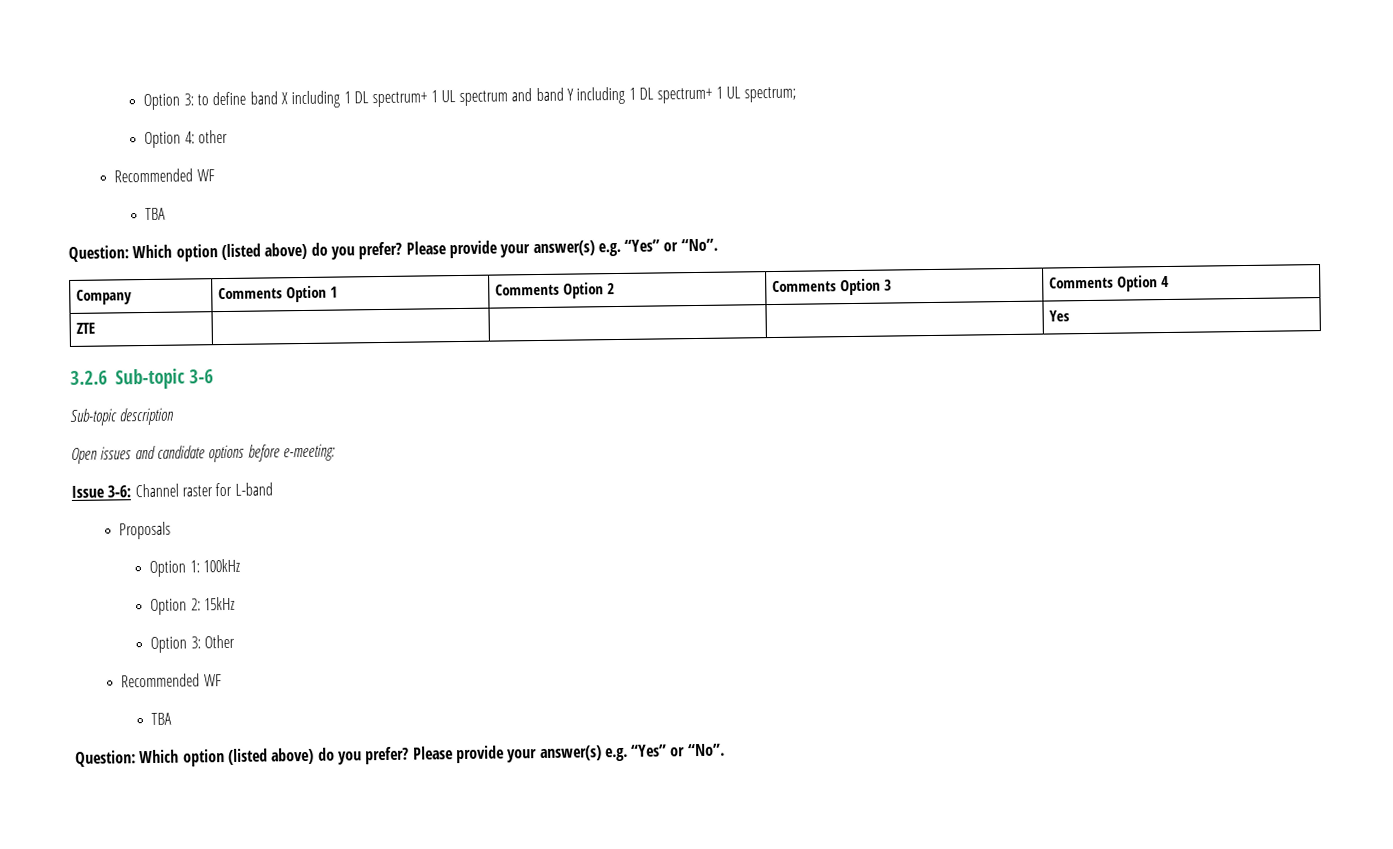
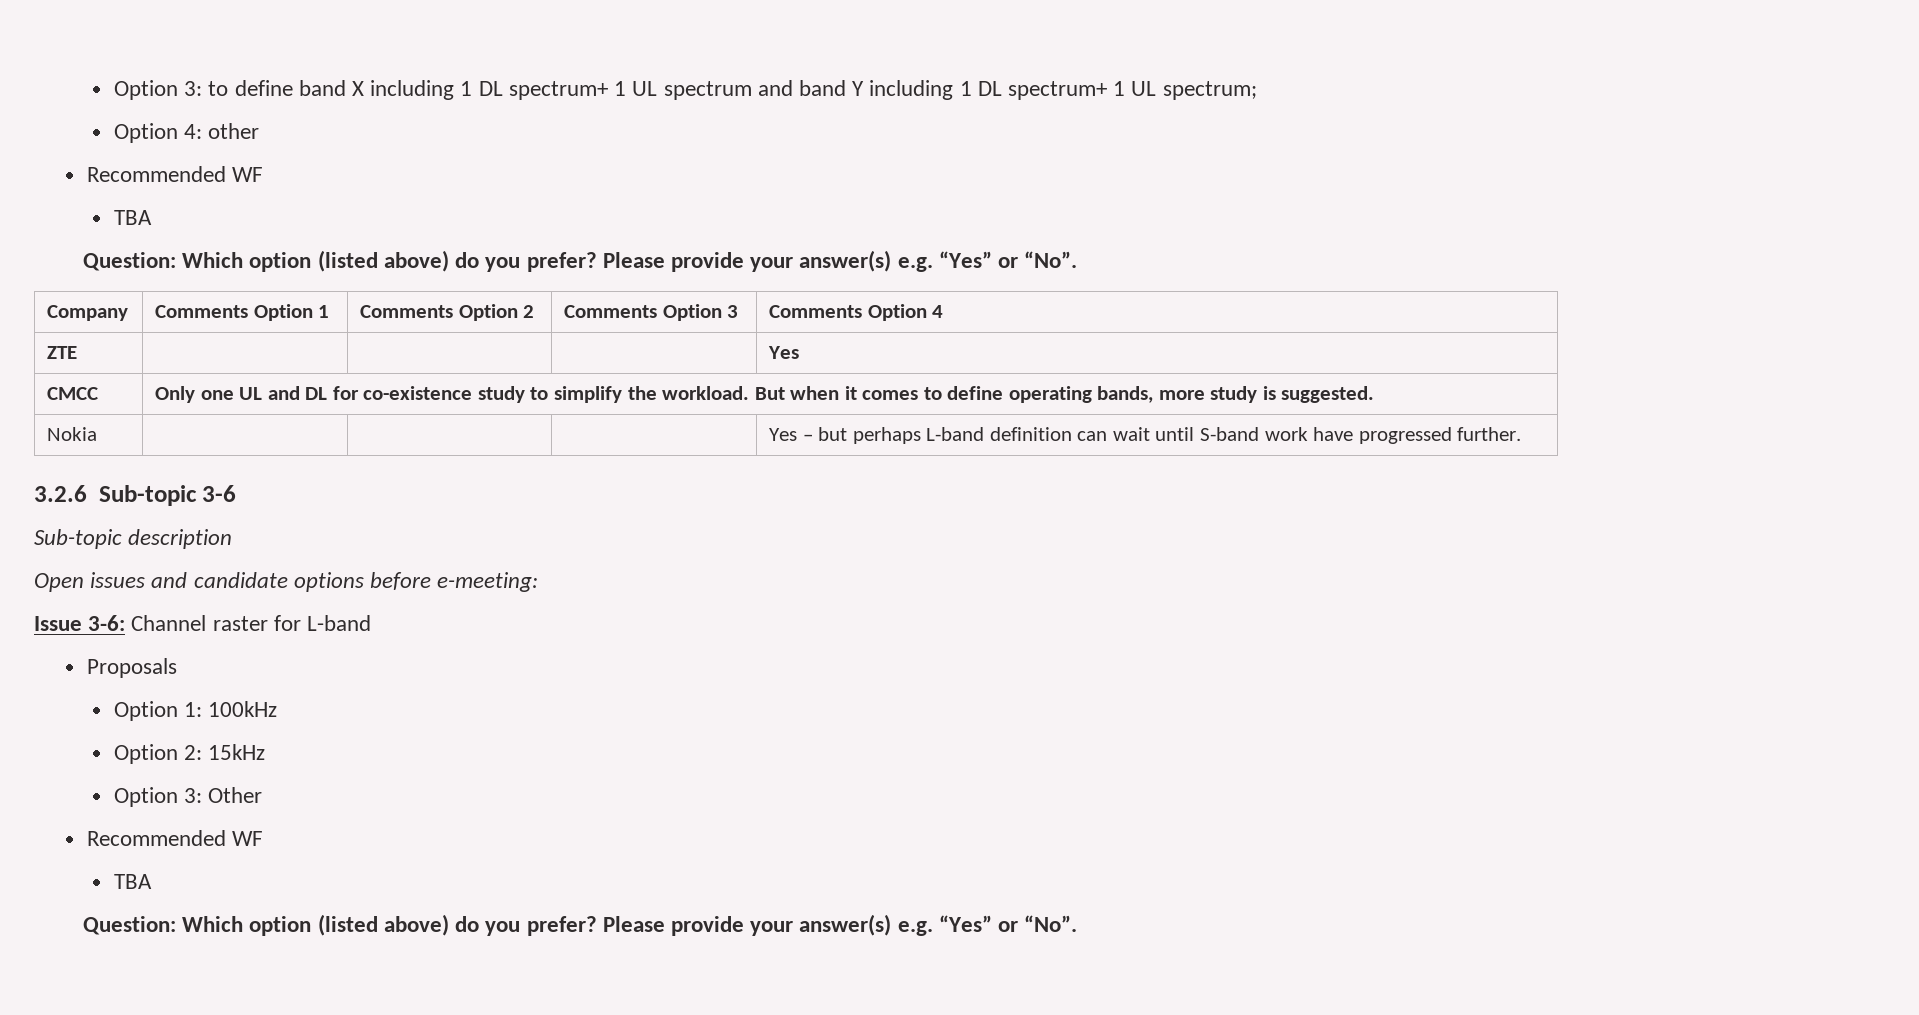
(1070, 316) none -> [47,387,99,400] [155,386,1375,403] [47,427,98,441] [769,427,1522,444] // CMCC | Only one UL and DL for co-existence study to simplify the workload. But when it comes to define operating bands, more study is suggested. // Nokia | | | | Yes – but perhaps L-band definition can wait until S-band work have progressed further.

